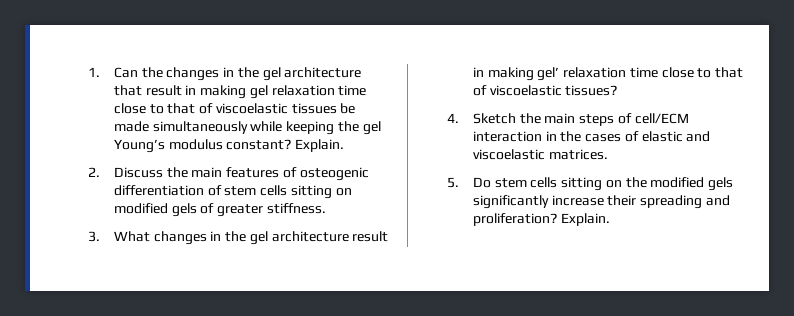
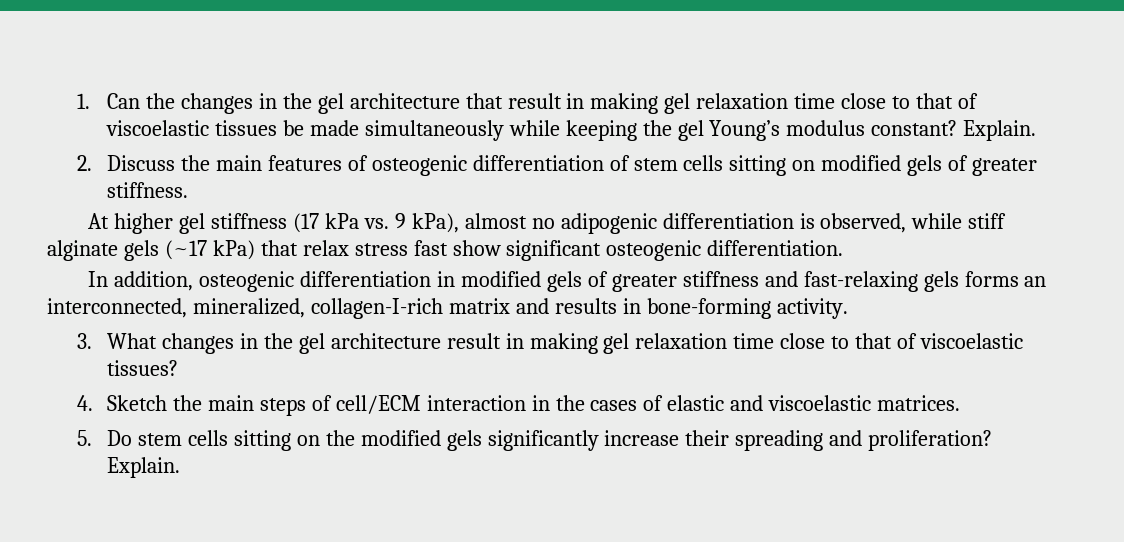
(326, 208) none -> [88,213,1007,234] [47,240,844,261] [88,271,1047,292] [47,298,848,319] // At higher gel stiffness (17 kPa vs. 9 kPa), almost no adipogenic differentiation is observed, while stiff alginate gels (~17 kPa) that relax stress fast show significant osteogenic differentiation. // In addition, osteogenic differentiation in modified gels of greater stiffness and fast-relaxing gels forms an interconnected, mineralized, collagen-I-rich matrix and results in bone-forming activity.
[537,67,560,81] gel’ -> [603,333,630,354] gel

